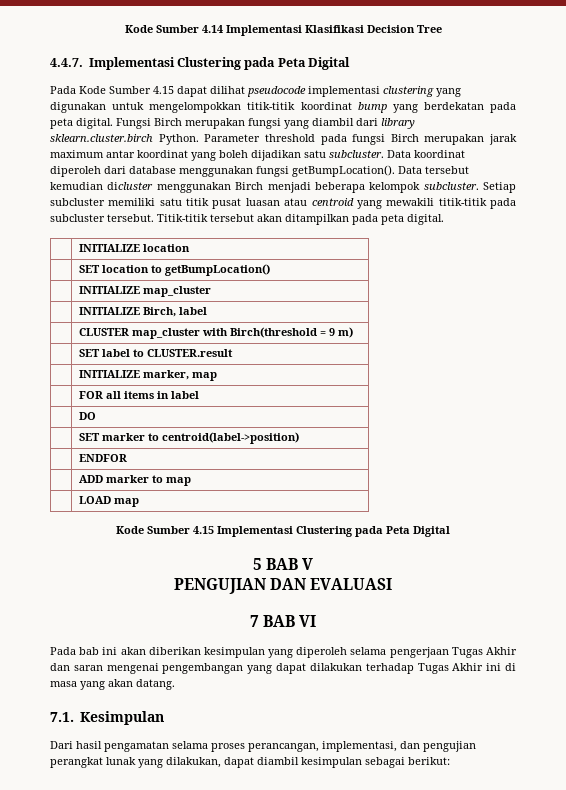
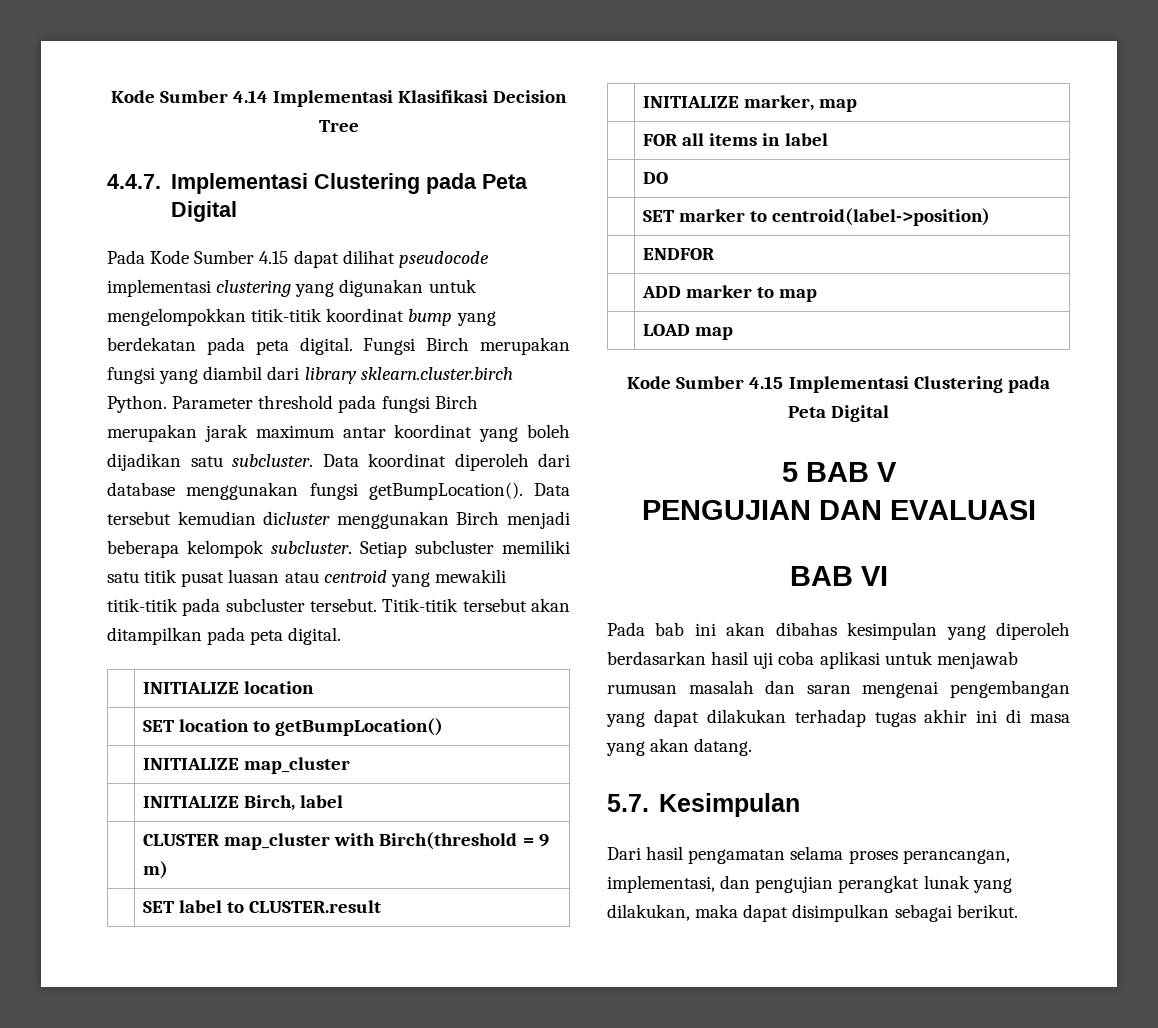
[249,615,259,627] 7 -> (1036, 510) none
[148,647,201,655] diberikan -> [775,622,837,636] dibahas
[350,647,517,658] selama pengerjaan Tugas Akhir -> [607,651,1018,669] [607,680,754,694] berdasarkan hasil uji coba aplikasi untuk menjawab rumusan masalah
[417,663,484,674] Tugas Akhir -> [874,709,968,727] tugas akhir
[50,712,74,722] 7.1. -> [607,794,649,812] 5.7.
[224,757,450,768] dapat diambil kesimpulan sebagai berikut: -> [695,904,1018,922] maka dapat disimpulkan sebagai berikut.

